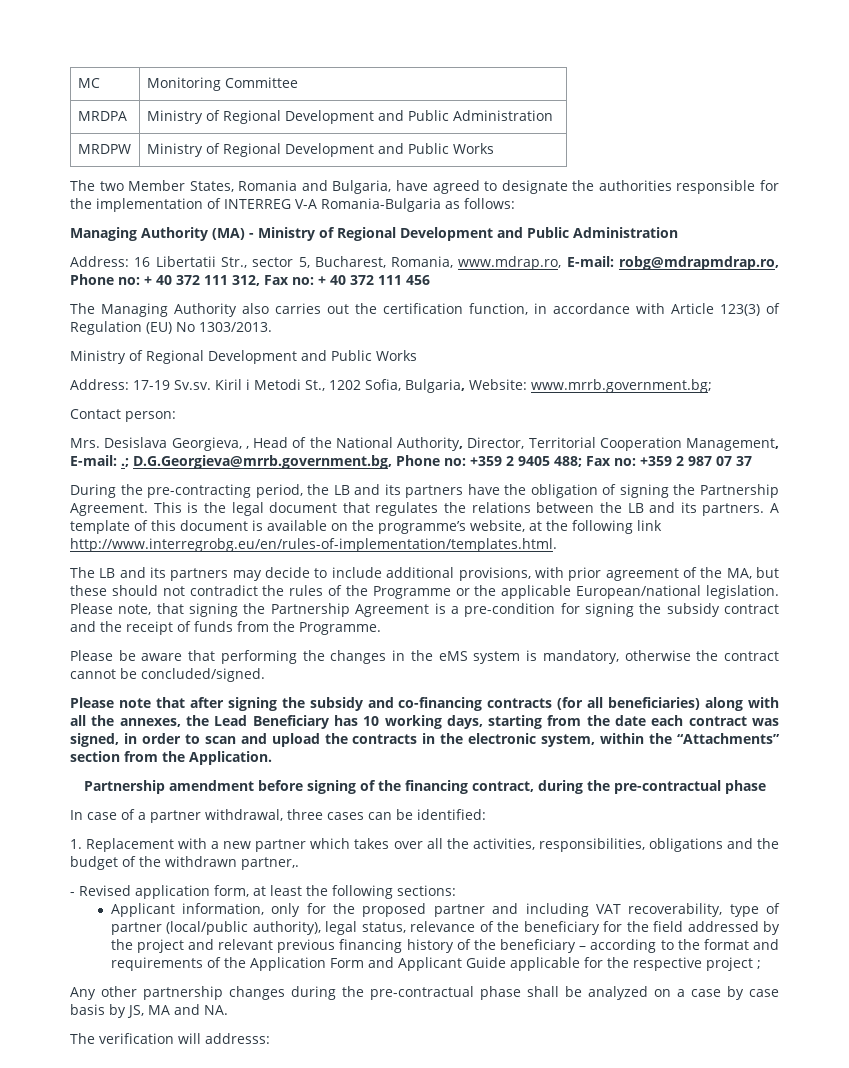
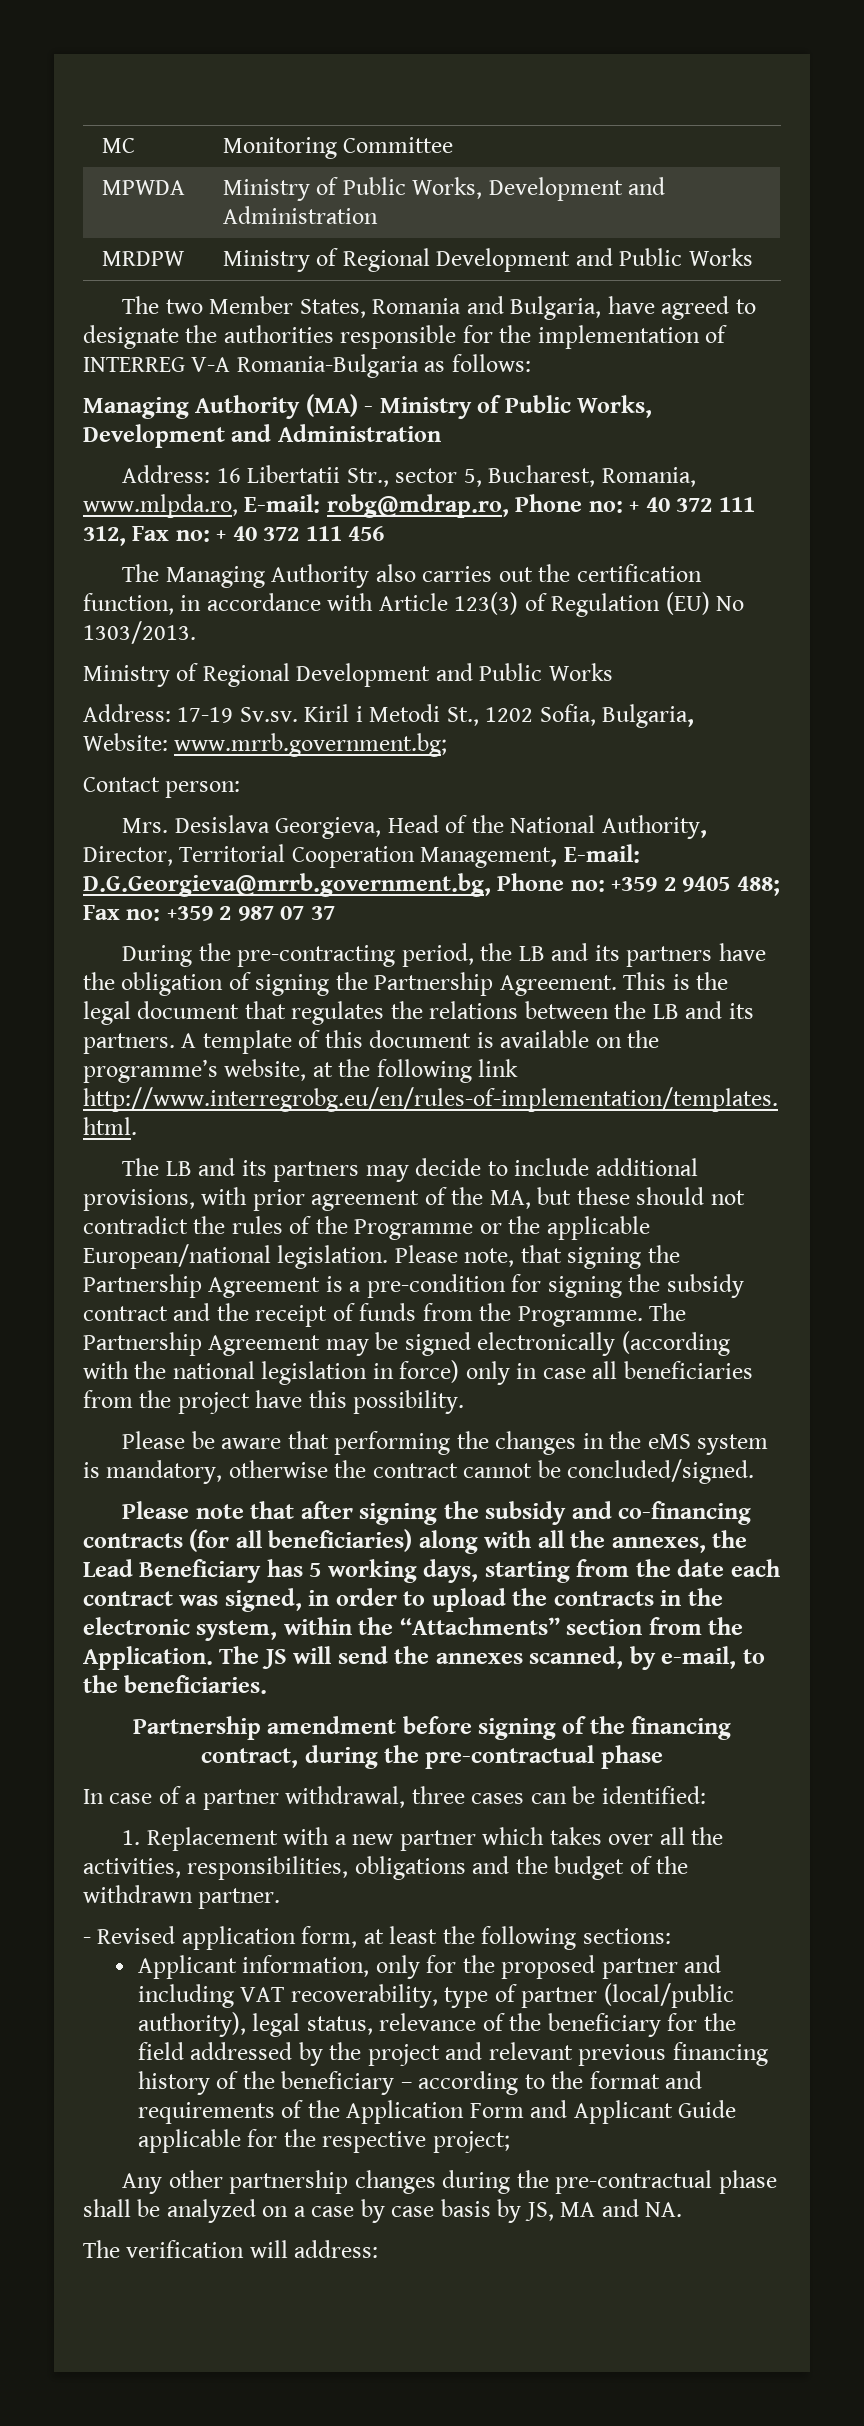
[77,111,127,121] [146,110,449,124] MRDPA | Ministry of Regional Development and Public -> [101,180,185,195] [222,177,666,201] MPWDA | Ministry of Public Works, Development and
[337,227,569,241] Regional Development and Public -> [504,395,653,418] [83,424,272,448] Public Works, Development and
[458,256,779,270] www.mdrap.ro, E-mail: robg@mdrapmdrap.ro, -> [83,494,509,518] www.mlpda.ro, E-mail: robg@mdrap.ro,
[245,446,249,449] , -> (382, 828) none
[121,458,129,467] .; -> (640, 853) none
(381, 628) none -> [649,1303,687,1321] [83,1331,730,1356] [83,1360,753,1385] [83,1390,465,1414] The Partnership Agreement may be signed electronically (according with the national legislation in force) only in case all beneficiaries from the project have this possibility.
[363,716,380,726] 10 -> [309,1563,322,1577] 5
[204,733,267,744] scan and -> (426, 1598) none
(272, 758) none -> [219,1646,765,1670] [83,1675,268,1694] The JS will send the annexes scanned, by e-mail, to the beneficiaries.
[241,857,299,870] partner,. -> [198,1888,281,1909] partner.
[705,957,761,971] project ; -> [432,2131,510,2153] project;
[205,1033,270,1044] addresss: -> [294,2240,379,2258] address:

